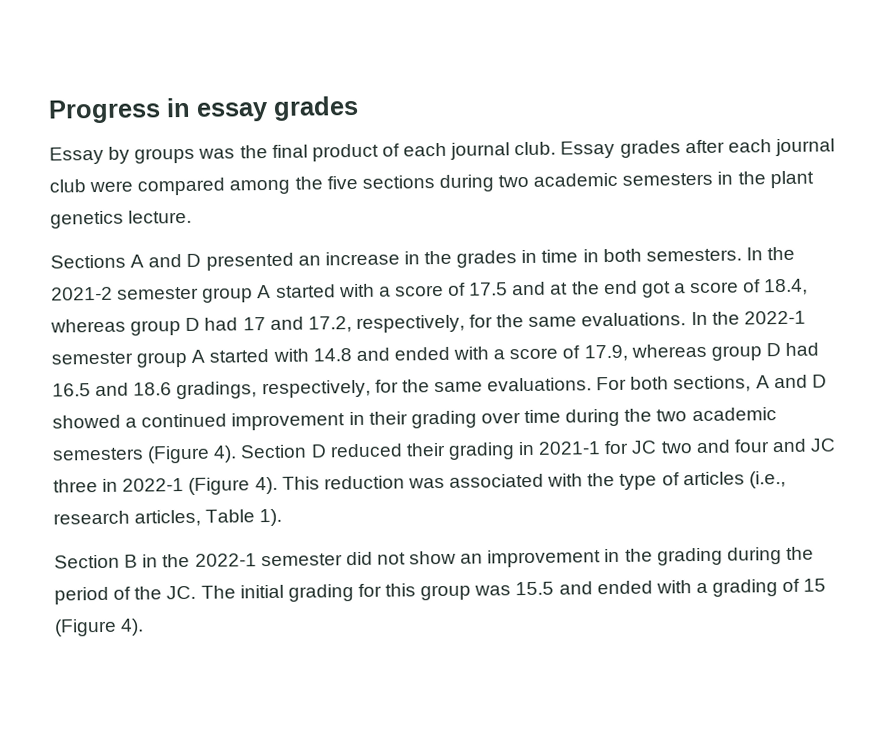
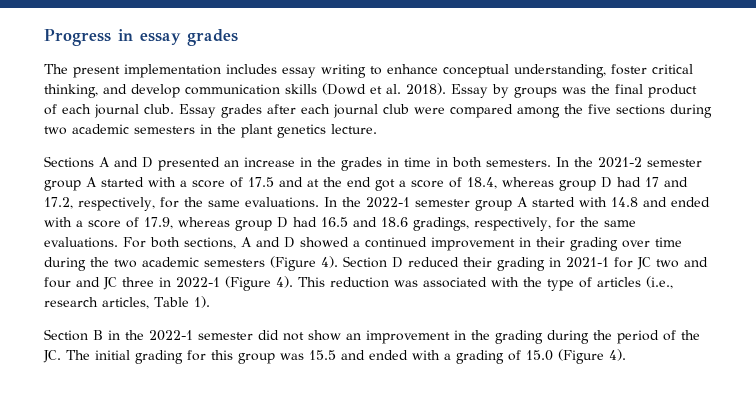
(359, 108) none -> [44,64,693,78] [44,83,446,98] The present implementation includes essay writing to enhance conceptual understanding, foster critical thinking, and develop communication skills (Dowd et al. 2018).
[803,578,827,592] 15 -> [526,350,553,361] 15.0

